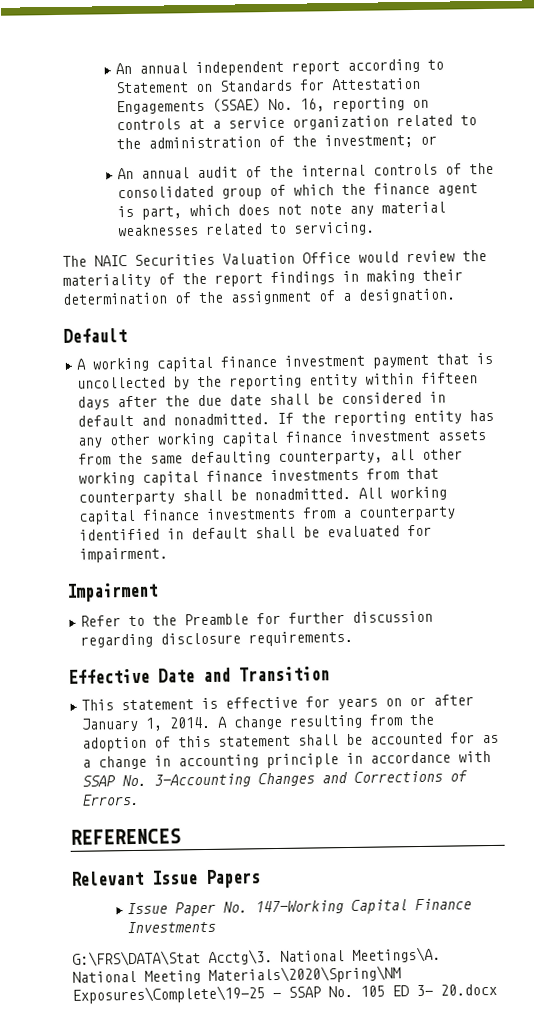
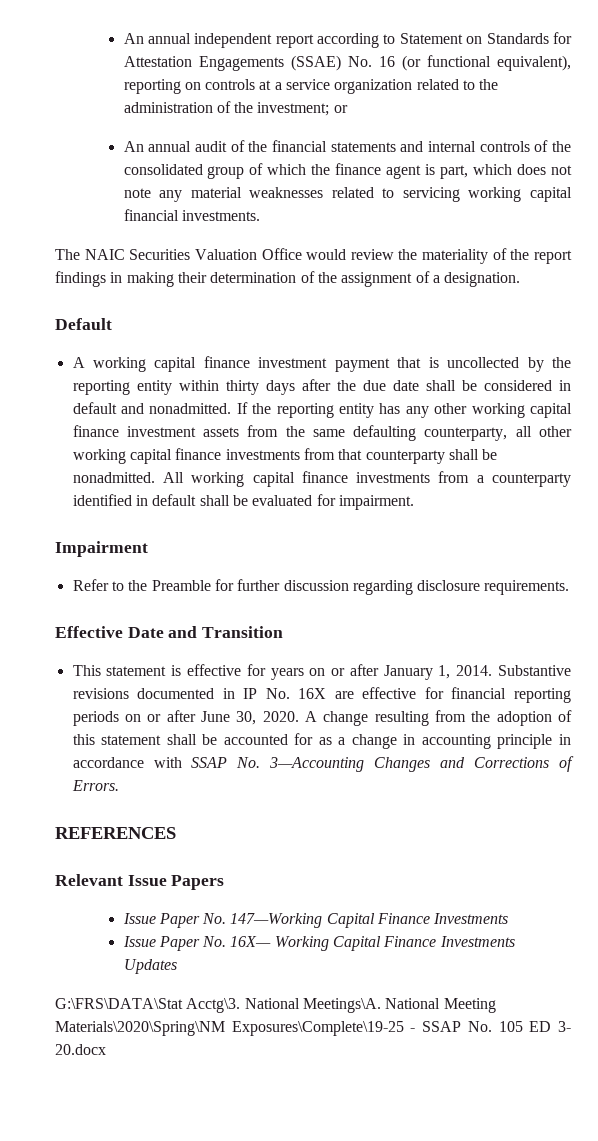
[300,98,326,112] 16, -> [378,55,571,71] 16 (or functional equivalent),
(295, 171) none -> [271,140,424,152] financial statements and
[293,221,376,236] servicing. -> [402,187,573,202] [123,209,260,221] servicing working capital financial investments.
[421,372,479,384] fifteen -> [225,380,259,395] thirty
(212, 722) none -> [498,665,572,676] [72,687,571,703] [72,710,299,726] Substantive revisions documented in IP No. 16X are effective for financial reporting periods on or after June 30, 2020.
(217, 927) none -> [122,936,515,951] [123,959,177,974] // Issue Paper No. 16X— Working Capital Finance Investments Updates

